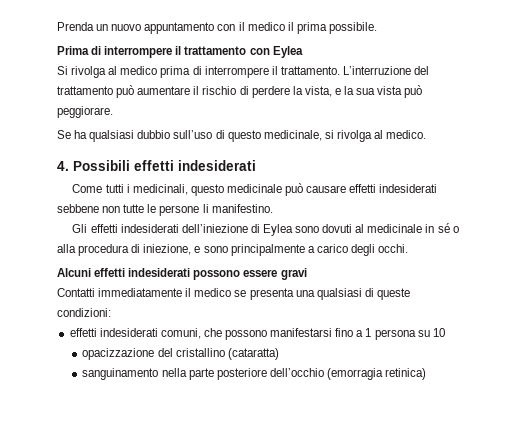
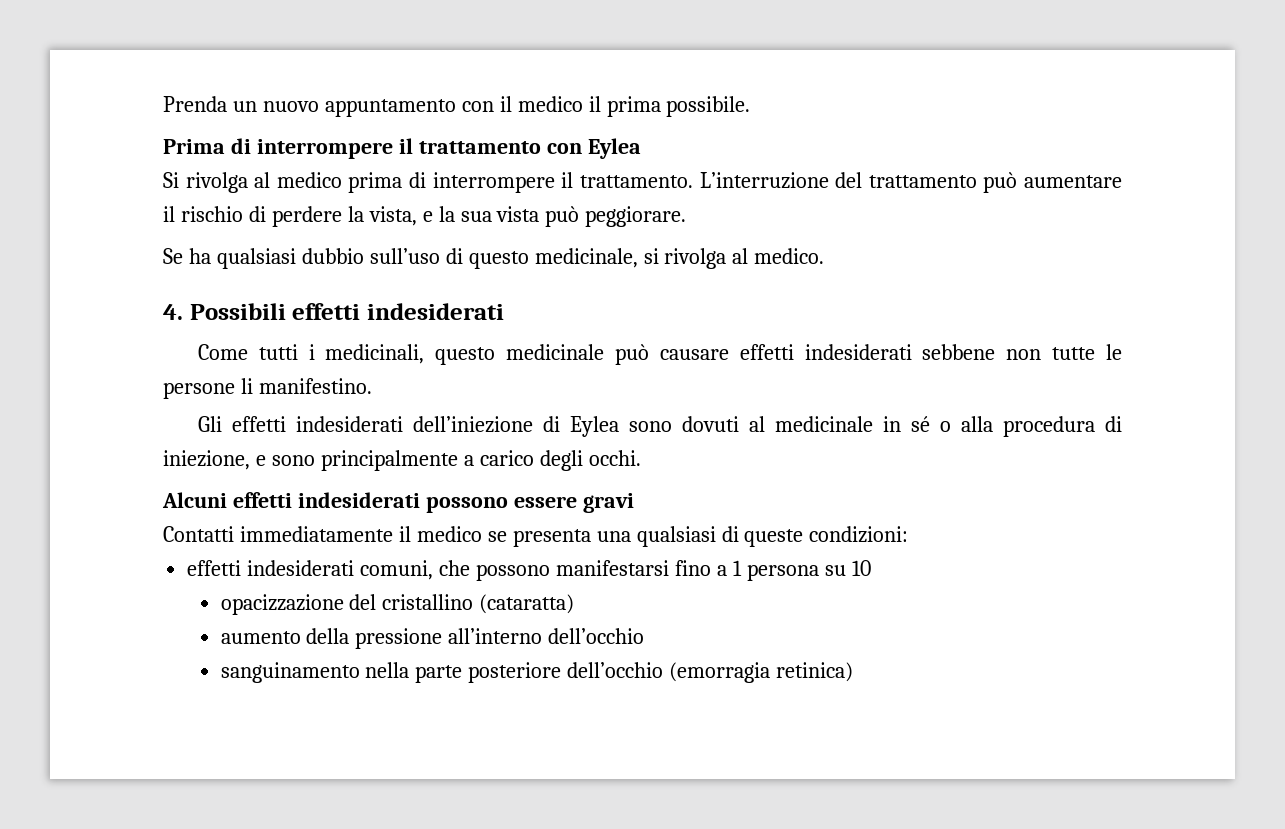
(279, 354) none -> [220,628,645,649] // aumento della pressione all’interno dell’occhio

